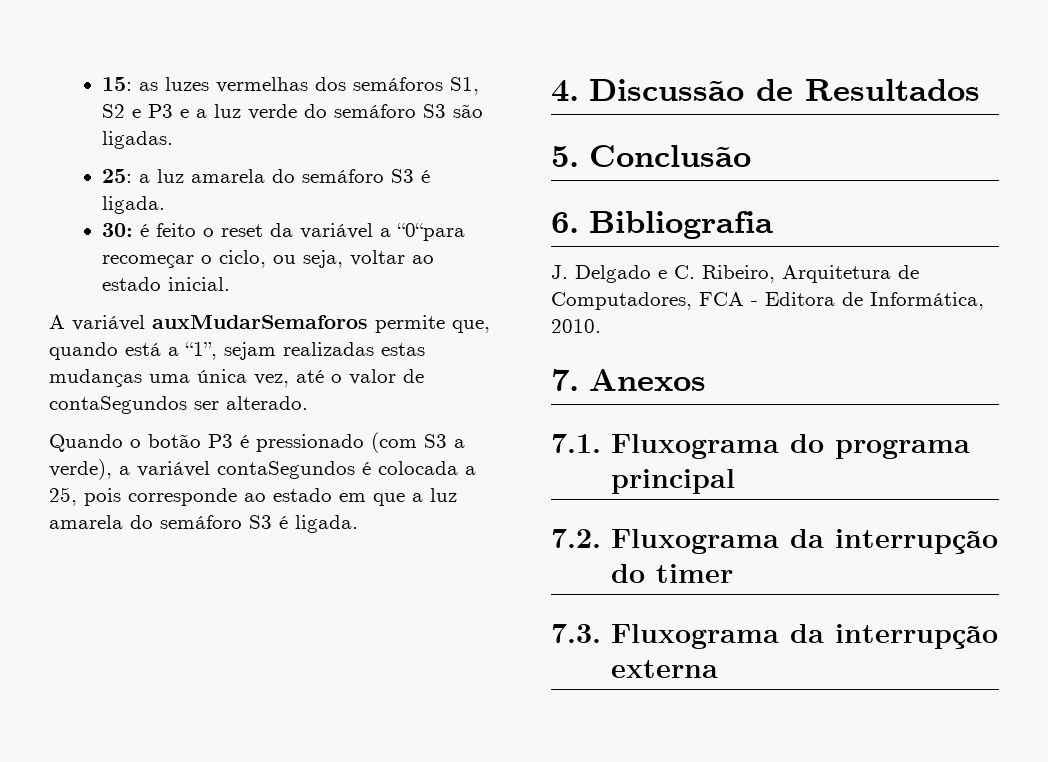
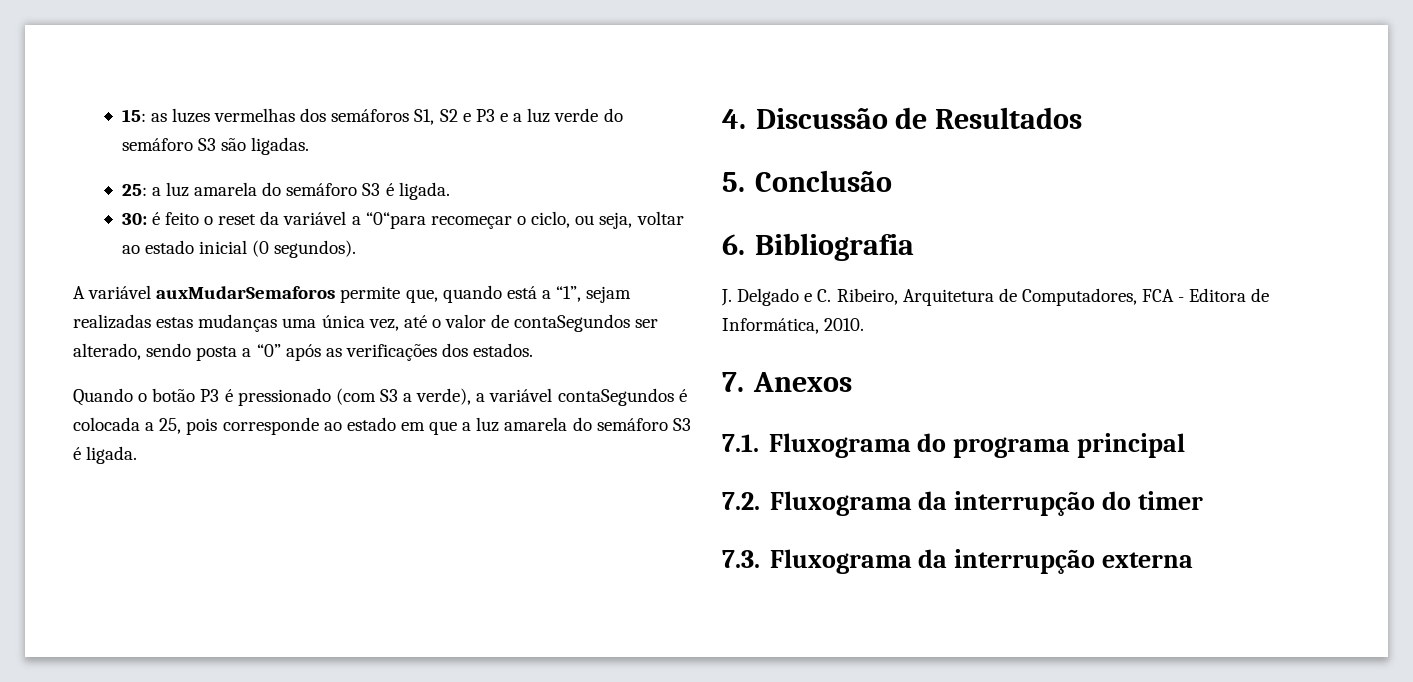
[168,277,231,291] inicial. -> [198,240,357,258] inicial (0 segundos).
[226,396,308,410] alterado. -> [73,343,534,361] alterado, sendo posta a “0” após as verificações dos estados.

